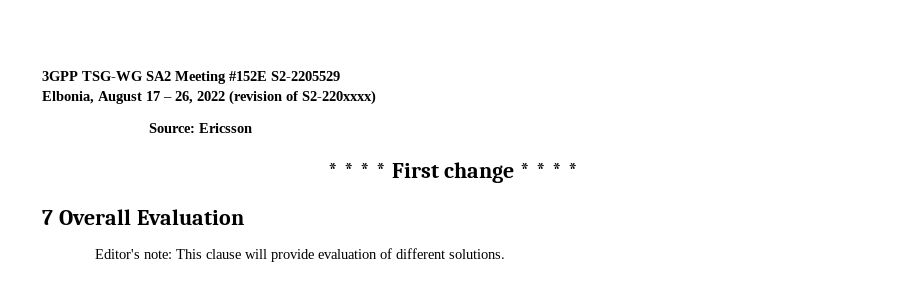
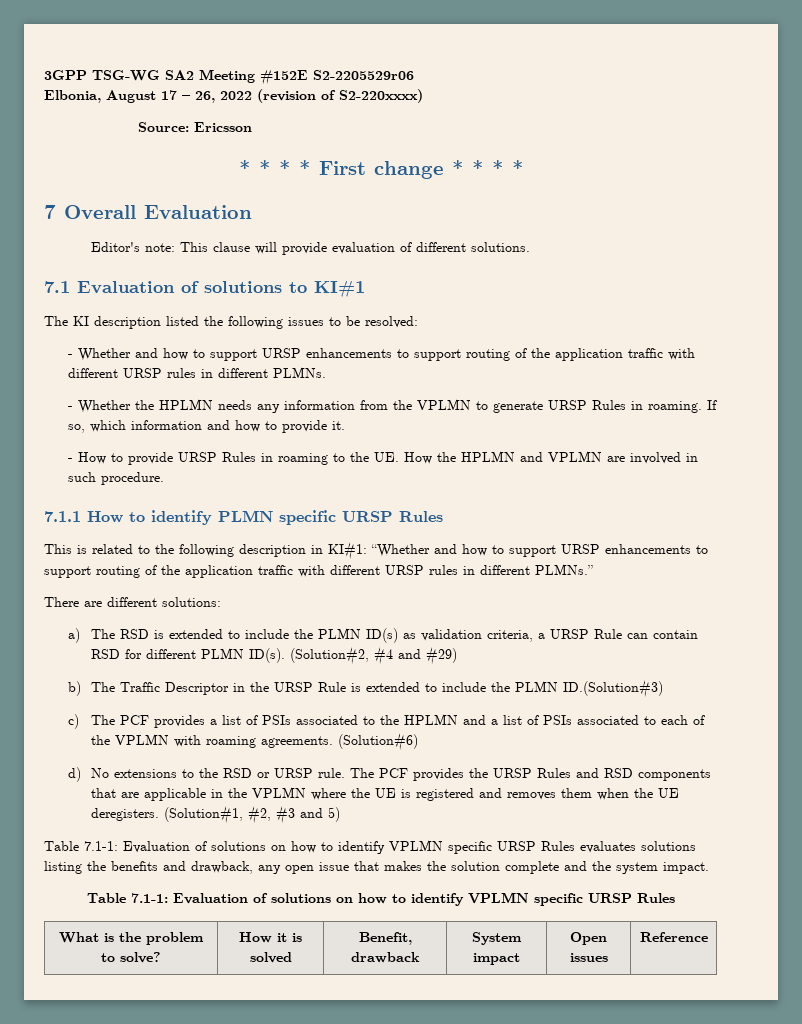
[271,71,340,81] S2-2205529 -> [313,70,414,80] S2-2205529r06
(506, 254) none -> [44,280,365,298] [44,316,418,329] [67,348,695,361] [67,367,326,378] [67,399,717,413] [67,420,345,433] [67,451,698,465] [67,472,164,485] [44,510,443,525] [44,542,708,560] [44,564,593,578] [44,597,221,607] [67,628,699,643] [91,647,458,665] [67,680,664,698] [67,714,706,729] [91,733,419,751] [67,767,712,782] [91,787,680,801] [91,806,341,824] [44,840,696,854] [44,861,709,874] [87,892,675,906] [58,932,204,945] [101,952,161,963] [239,932,302,943] [249,952,292,963] [358,932,412,945] [351,952,420,963] [472,932,522,945] [473,953,520,965] [570,932,607,945] [569,953,608,962] [639,932,708,942] // 7.1 Evaluation of solutions to KI#1 // The KI description listed the following issues to be resolved: // - Whether and how to support URSP enhancements to support routing of the application traffic with different URSP rules in different PLMNs. // - Whether the HPLMN needs any information from the VPLMN to generate URSP Rules in roaming. If so, which information and how to provide it. // - How to provide URSP Rules in roaming to the UE. How the HPLMN and VPLMN are involved in such procedure. // 7.1.1 How to identify PLMN specific URSP Rules // This is related to the following description in KI#1: “Whether and how to support URSP enhancements to support routing of the application traffic with different URSP rules in different PLMNs.” // There are different solutions: // a) The RSD is extended to include the PLMN ID(s) as validation criteria, a URSP Rule can contain RSD for different PLMN ID(s). (Solution#2, #4 and #29) // b) The Traffic Descriptor in the URSP Rule is extended to include the PLMN ID.(Solution#3) // c) The PCF provides a list of PSIs associated to the HPLMN and a list of PSIs associated to each of the VPLMN with roaming agreements. (Solution#6) // d) No extensions to the RSD or URSP rule. The PCF provides the URSP Rules and RSD components that are applicable in the VPLMN where the UE is registered and removes them when the UE deregisters. (Solution#1, #2, #3 and 5) // Table 7.1-1: Evaluation of solutions on how to identify VPLMN specific URSP Rules evaluates solutions listing the benefits and drawback, any open issue that makes the solution complete and the system impact. // Table 7.1-1: Evaluation of solutions on how to identify VPLMN specific URSP Rules // What is the problem to solve? | How it is solved | Benefit, drawback | System impact | Open issues | Reference

